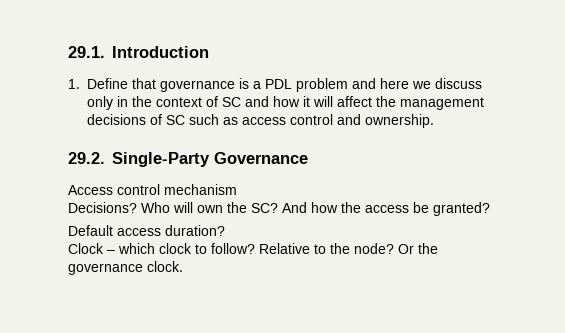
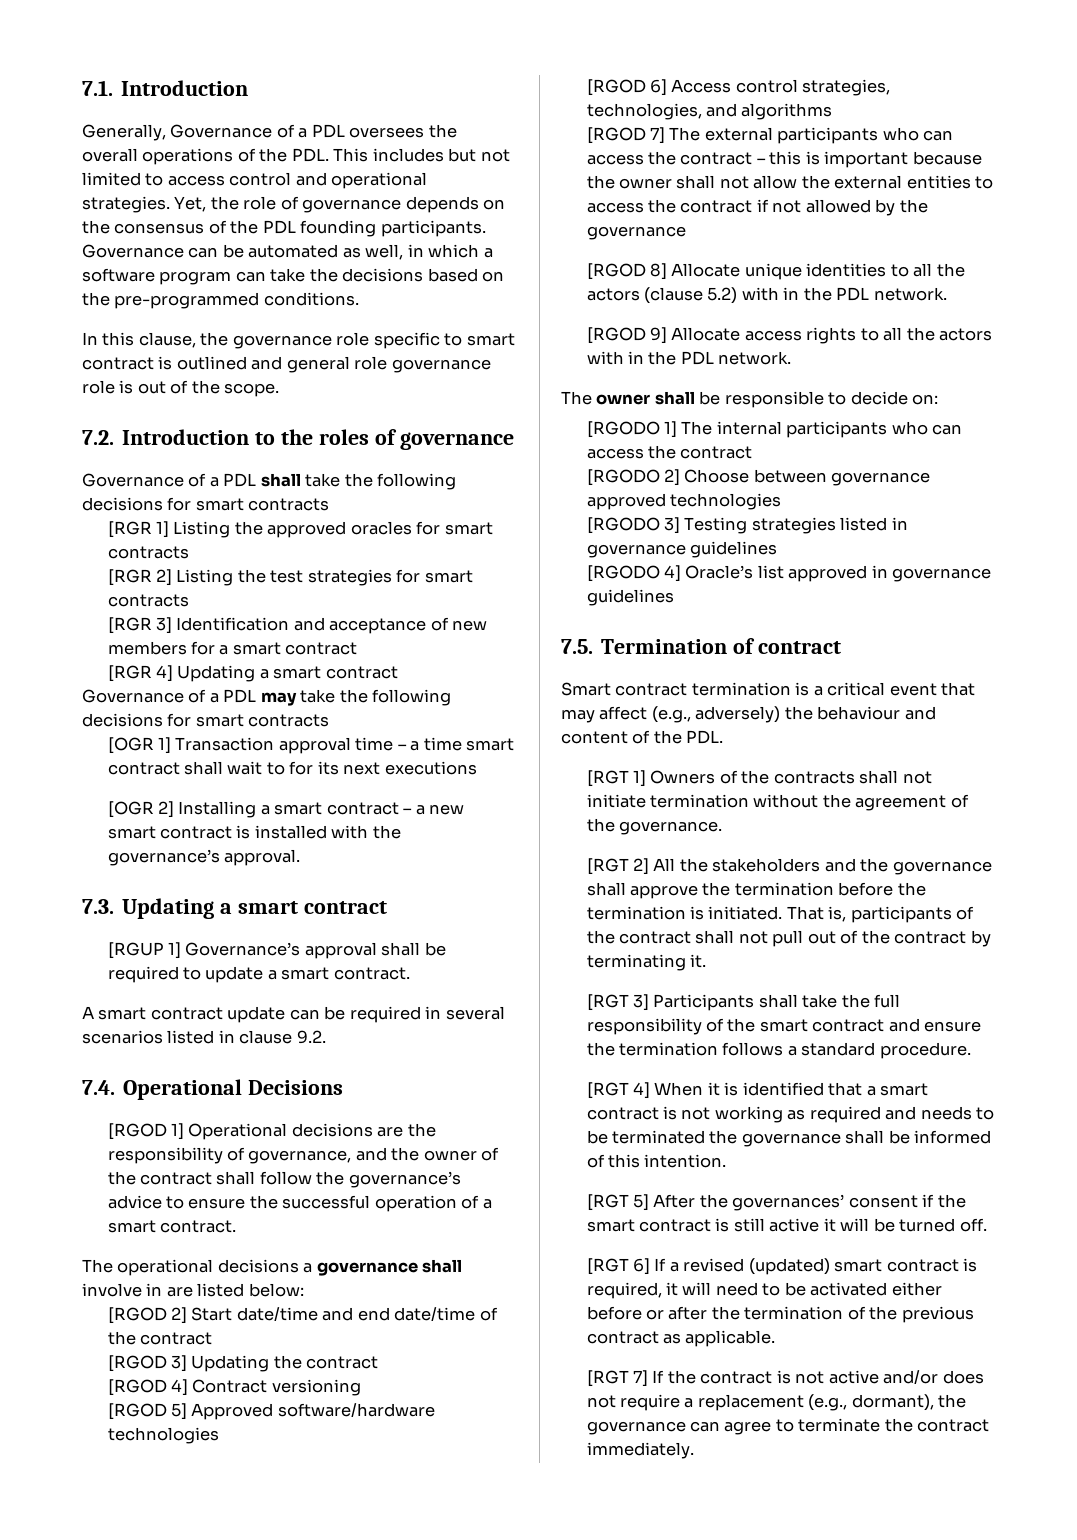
[68,46,105,58] 29.1. -> [82,80,113,96] 7.1.
[68,78,483,92] [87,96,485,110] [87,114,435,128] [68,152,308,167] [68,184,237,195] [68,202,490,216] [68,225,225,236] [68,243,438,254] [68,261,183,275] 1. Define that governance is a PDL problem and here we discuss only in the context of SC and how it will affect the management decisions of SC such as access control and ownership. // 29.2. Single-Party Governance // Access control mechanism // Decisions? Who will own the SC? And how the access be granted? // Default access duration? // Clock – which clock to follow? Relative to the node? Or the governance clock. -> [82,124,457,141] [82,148,510,165] [82,172,428,189] [82,196,506,213] [82,220,486,237] [82,244,493,260] [82,268,505,285] [82,292,359,309] [82,332,515,349] [82,356,491,373] [82,380,280,397] [82,429,514,450] [82,473,457,490] [82,497,330,511] [107,521,493,538] [107,546,189,559] [107,569,473,586] [107,594,189,607] [107,617,488,634] [107,641,358,655] [107,665,398,682] [82,689,452,706] [82,713,330,727] [107,737,515,754] [107,761,477,775] [107,801,465,818] [107,825,401,839] [107,849,301,866] [82,898,388,919] [107,942,446,959] [107,966,410,983] [82,1006,505,1023] [82,1030,326,1044] [82,1079,344,1100] [107,1123,436,1140] [107,1147,500,1164] [107,1171,461,1188] [107,1195,492,1212] [107,1220,237,1233] [82,1259,463,1276] [82,1283,304,1297] [107,1307,498,1324] [107,1331,213,1345] [107,1355,379,1372] [107,1379,361,1396] [107,1403,435,1420] [107,1427,219,1444] [586,79,891,96] [586,103,833,120] [586,127,954,144] [586,151,982,168] [586,175,994,189] [586,199,928,216] [586,226,686,240] [586,263,965,280] [586,287,947,304] [586,327,993,344] [586,351,792,365] [561,391,939,408] [586,421,963,438] [586,445,753,459] [586,469,931,486] [586,493,782,510] [586,517,908,534] [586,541,778,558] [586,565,992,582] [586,589,674,606] [561,638,842,654] [561,682,976,696] [561,706,936,723] [561,730,724,744] [586,770,932,787] [586,794,969,811] [586,818,723,835] [586,858,992,875] [586,882,926,899] [586,906,975,923] [586,930,991,947] [586,954,707,971] [586,994,901,1011] [586,1018,982,1035] [586,1042,971,1059] [586,1082,929,1099] [586,1106,995,1123] [586,1130,992,1147] [586,1154,727,1168] [586,1194,966,1211] [586,1218,987,1232] [586,1258,978,1275] [586,1282,942,1299] [586,1306,974,1323] [586,1330,776,1347] [586,1370,984,1387] [586,1394,967,1411] [586,1418,990,1435] [586,1442,694,1459] Generally, Governance of a PDL oversees the overall operations of the PDL. This includes but not limited to access control and operational strategies. Yet, the role of governance depends on the consensus of the PDL founding participants. Governance can be automated as well, in which a software program can take the decisions based on the pre-programmed conditions. // In this clause, the governance role specific to smart contract is outlined and general role governance role is out of the scope. // 7.2. Introduction to the roles of governance // Governance of a PDL shall take the following decisions for smart contracts // [RGR 1] Listing the approved oracles for smart contracts // [RGR 2] Listing the test strategies for smart contracts // [RGR 3] Identification and acceptance of new members for a smart contract // [RGR 4] Updating a smart contract // Governance of a PDL may take the following decisions for smart contracts // [OGR 1] Transaction approval time – a time smart contract shall wait to for its next executions // [OGR 2] Installing a smart contract – a new smart contract is installed with the governance’s approval. // 7.3. Updating a smart contract // [RGUP 1] Governance’s approval shall be required to update a smart contract. // A smart contract update can be required in several scenarios listed in clause 9.2. // 7.4. Operational Decisions // [RGOD 1] Operational decisions are the responsibility of governance, and the owner of the contract shall follow the governance’s advice to ensure the successful operation of a smart contract. // The operational decisions a governance shall involve in are listed below: // [RGOD 2] Start date/time and end date/time of the contract // [RGOD 3] Updating the contract // [RGOD 4] Contract versioning // [RGOD 5] Approved software/hardware technologies // [RGOD 6] Access control strategies, technologies, and algorithms // [RGOD 7] The external participants who can access the contract – this is important because the owner shall not allow the external entities to access the contract if not allowed by the governance // [RGOD 8] Allocate unique identities to all the actors (clause 5.2) with in the PDL network. // [RGOD 9] Allocate access rights to all the actors with in the PDL network. // The owner shall be responsible to decide on: // [RGODO 1] The internal participants who can access the contract // [RGODO 2] Choose between governance approved technologies // [RGODO 3] Testing strategies listed in governance guidelines // [RGODO 4] Oracle’s list approved in governance guidelines // 7.5. Termination of contract // Smart contract termination is a critical event that may affect (e.g., adversely) the behaviour and content of the PDL. // [RGT 1] Owners of the contracts shall not initiate termination without the agreement of the governance. // [RGT 2] All the stakeholders and the governance shall approve the termination before the termination is initiated. That is, participants of the contract shall not pull out of the contract by terminating it. // [RGT 3] Participants shall take the full responsibility of the smart contract and ensure the termination follows a standard procedure. // [RGT 4] When it is identified that a smart contract is not working as required and needs to be terminated the governance shall be informed of this intention. // [RGT 5] After the governances’ consent if the smart contract is still active it will be turned off. // [RGT 6] If a revised (updated) smart contract is required, it will need to be activated either before or after the termination of the previous contract as applicable. // [RGT 7] If the contract is not active and/or does not require a replacement (e.g., dormant), the governance can agree to terminate the contract immediately.

